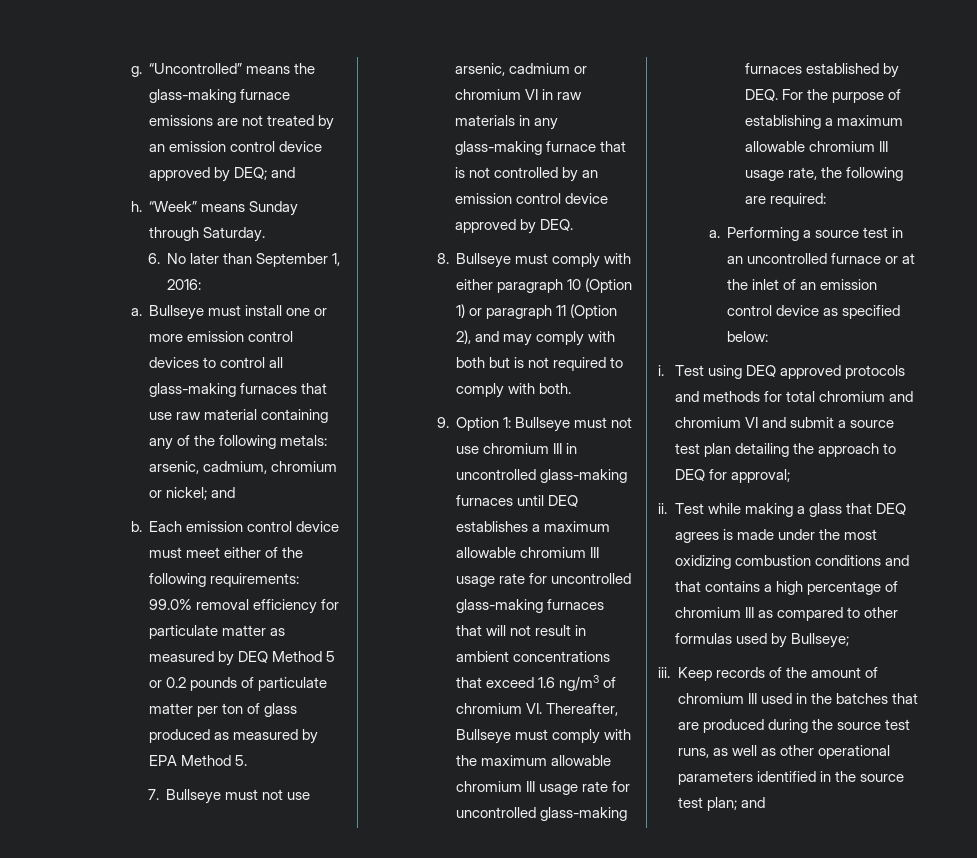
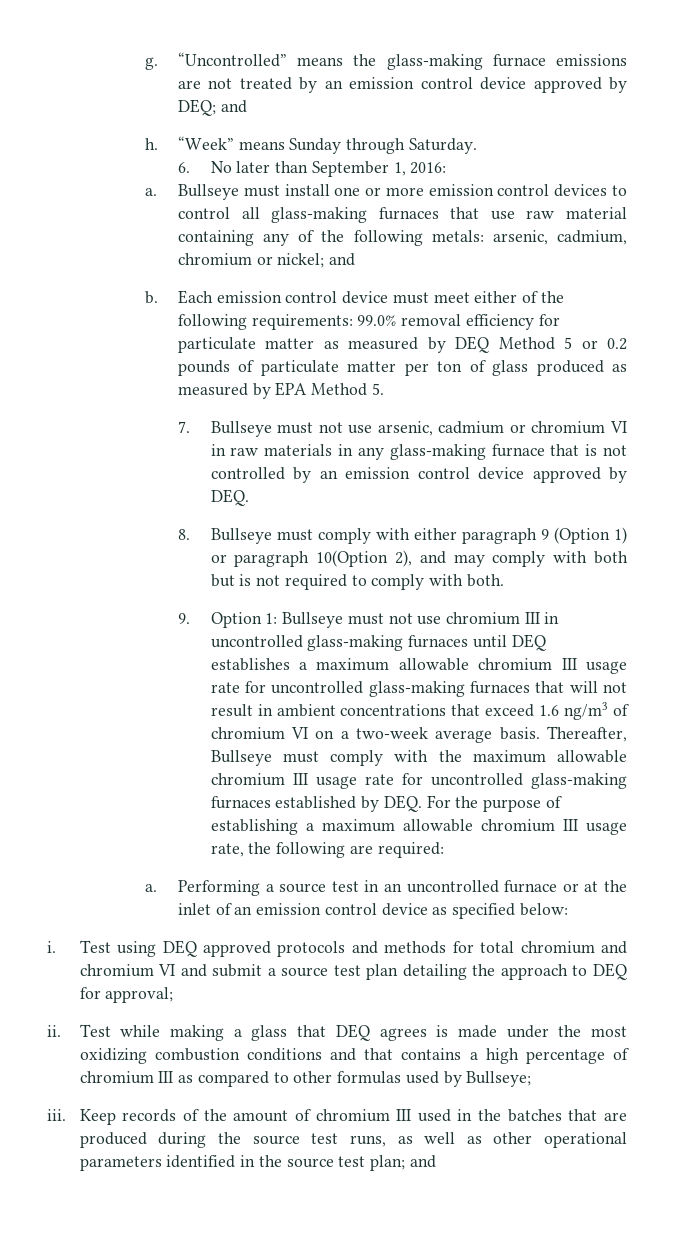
[567,279,582,290] 10 -> [540,529,549,540] 9
[556,304,618,319] 11 (Option -> [316,550,389,567] 10(Option
[526,703,543,714] VI. -> [291,727,540,743] VI on a two-week average basis.

